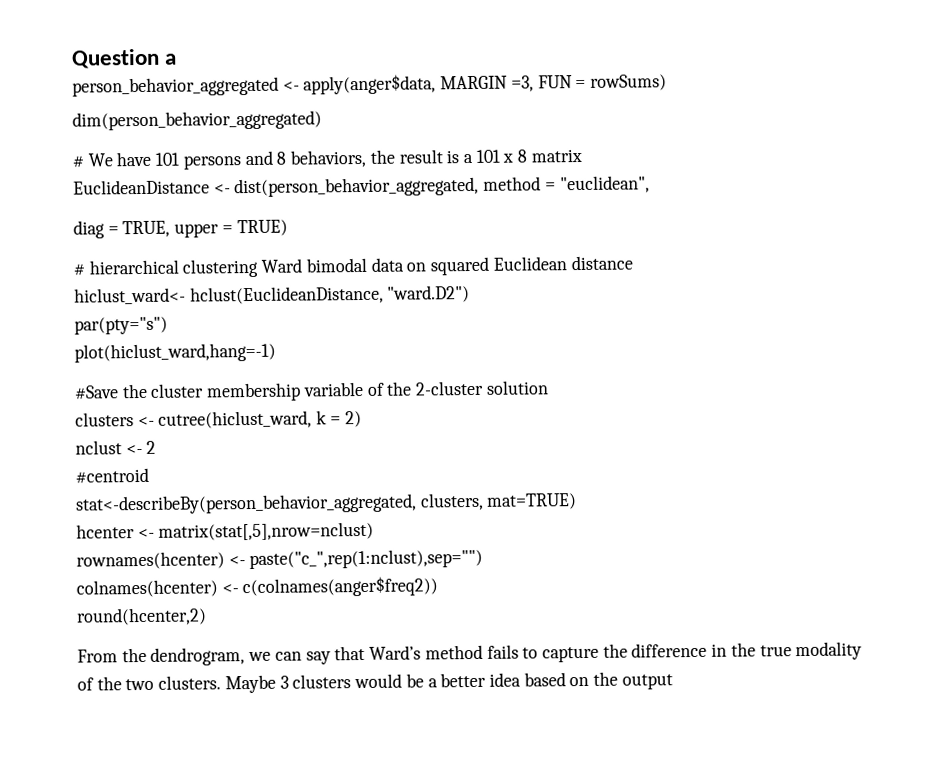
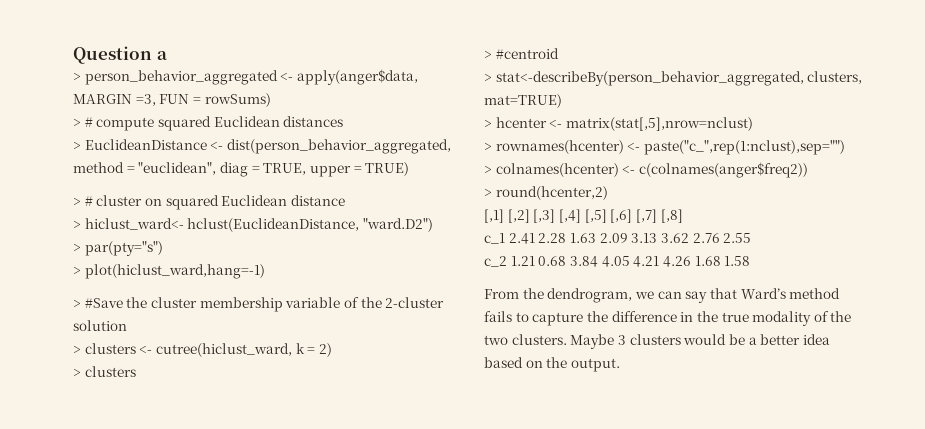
(178, 59) none -> [73,72,81,81] >
[72,110,322,131] [72,148,582,170] dim(person_behavior_aggregated) // # We have 101 persons and 8 behaviors, the result is a 101 x 8 matrix // -> [73,116,344,131] [73,141,81,150] > # compute squared Euclidean distances // >
(650, 184) // -> (217, 168) none
[73,257,404,278] # hierarchical clustering Ward bimodal data -> [73,195,143,206] > # cluster
(633, 263) none -> [73,220,81,229] >
(471, 294) none -> [73,243,81,252] >
(168, 325) none -> [73,266,81,275] >
(276, 352) none -> [73,299,81,308] >
(549, 387) none -> [73,345,81,354] >
[75,440,157,455] nclust <- 2 // -> [73,366,136,377] [484,50,492,59] > clusters // >
(149, 475) none -> [484,73,492,82] >
(578, 501) none -> [484,119,492,128] >
(375, 531) none -> [484,142,492,151] >
(484, 559) none -> [484,165,492,174] >
(439, 587) none -> [484,188,492,197] >
(207, 616) none -> [484,209,683,223] [484,233,752,244] [484,256,751,267] // [,1] [,2] [,3] [,4] [,5] [,6] [,7] [,8] // c_1 2.41 2.28 1.63 2.09 3.13 3.62 2.76 2.55 // c_2 1.21 0.68 3.84 4.05 4.21 4.26 1.68 1.58
[621,674,673,690] output -> [570,358,620,372] output.

